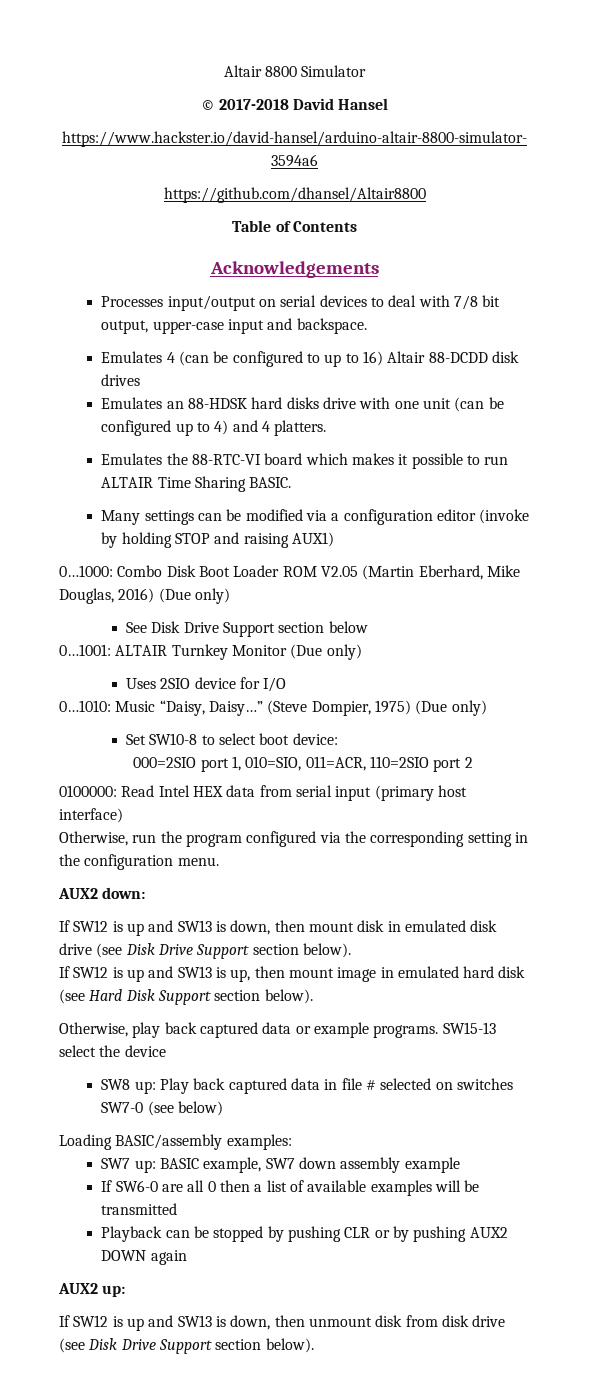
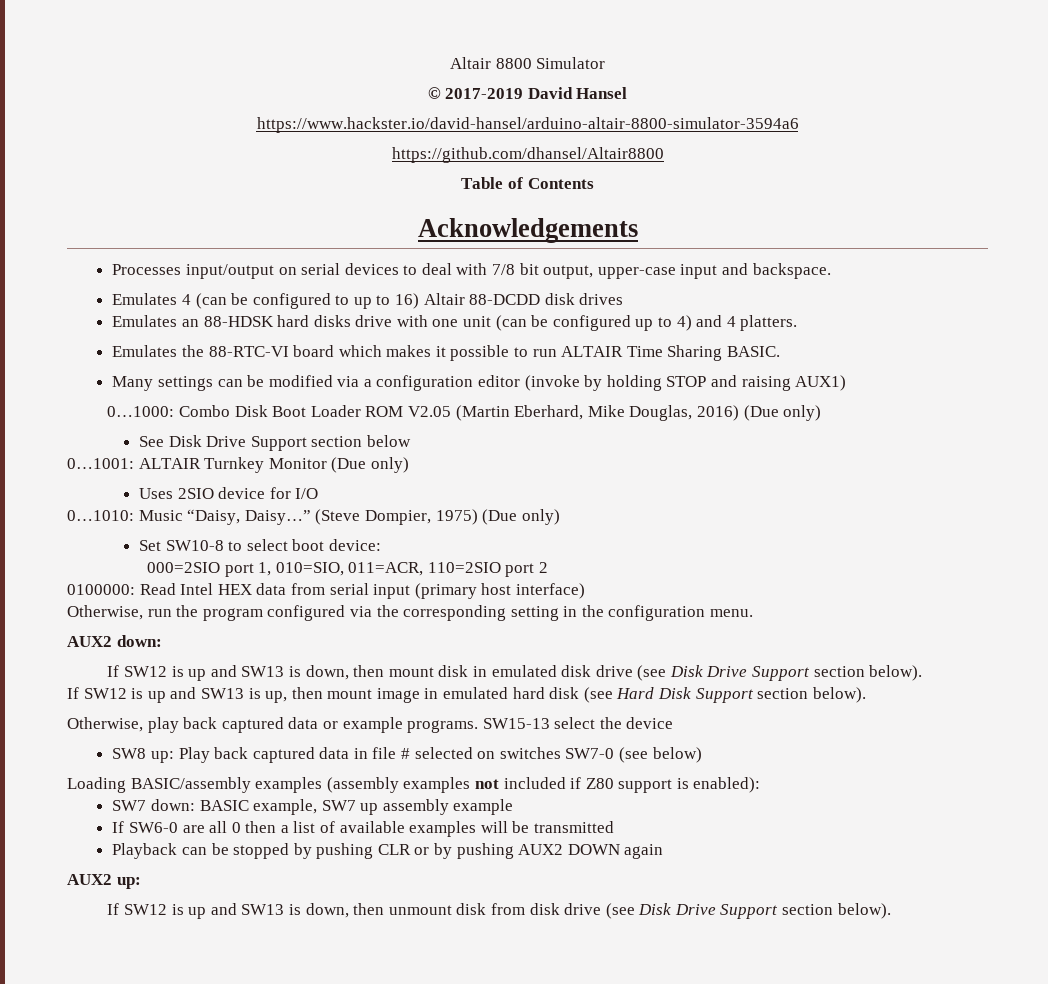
[218,99,289,110] 2017-2018 -> [445,88,524,99] 2017-2019
[226,1134,292,1150] [101,1158,156,1173] examples: // SW7 up: -> [255,777,761,793] [112,799,195,811] examples (assembly examples not included if Z80 support is enabled): // SW7 down:
[298,1157,336,1169] down -> [360,803,379,815] up

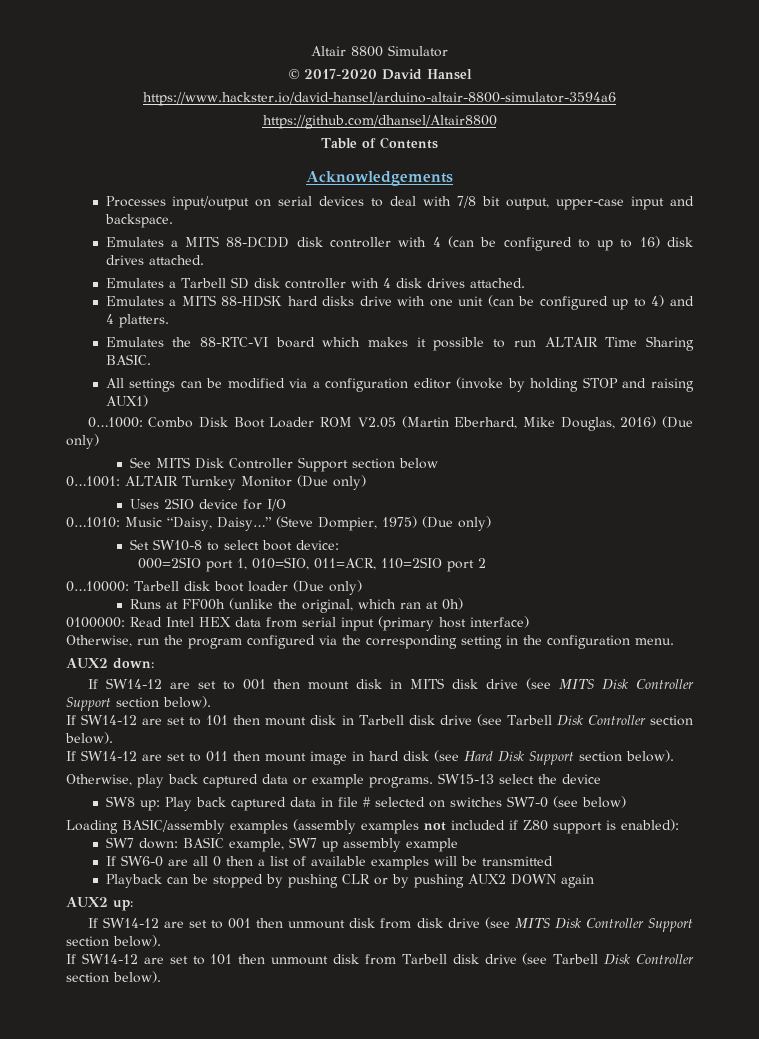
[445,88,524,99] 2017-2019 -> [303,69,377,79] 2017-2020
(178, 299) none -> [170,236,427,248] a MITS 88-DCDD disk controller with
[423,293,624,305] [112,315,199,327] Altair 88-DCDD disk drives // Emulates an -> [667,237,693,247] [105,255,204,265] [105,277,525,289] [105,295,216,306] disk drives attached. // Emulates a Tarbell SD disk controller with 4 disk drives attached. // Emulates a MITS
[112,376,154,391] Many -> [105,378,124,388] All
[168,435,247,447] Disk Drive -> [155,457,293,469] MITS Disk Controller
(549, 567) none -> [66,580,362,595] [129,598,463,613] // 0…10000: Tarbell disk boot loader (Due only) // Runs at FF00h (unlike the original, which ran at 0h)
[124,665,923,681] [67,687,288,703] SW12 is up and SW13 is down, then mount disk in emulated disk drive (see Disk Drive Support section below). // If SW12 is up and SW13 is up, -> [105,678,695,690] [66,696,211,711] [66,714,693,726] [65,732,113,744] [66,750,228,762] SW14-12 are set to 001 then mount disk in MITS disk drive (see MITS Disk Controller Support section below). // If SW14-12 are set to 101 then mount disk in Tarbell disk drive (see Tarbell Disk Controller section below). // If SW14-12 are set to 011
[443,687,509,699] emulated -> (364, 756) none
[124,903,349,919] SW12 is up and SW13 is down, -> [102,917,252,929] SW14-12 are set to 001
[638,903,891,919] Disk Drive Support section below). -> [514,918,694,932] [66,935,161,947] [66,953,694,965] [66,971,161,983] MITS Disk Controller Support section below). // If SW14-12 are set to 101 then unmount disk from Tarbell disk drive (see Tarbell Disk Controller section below).

